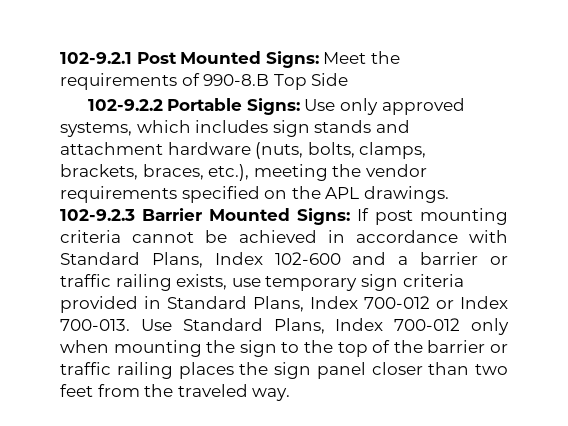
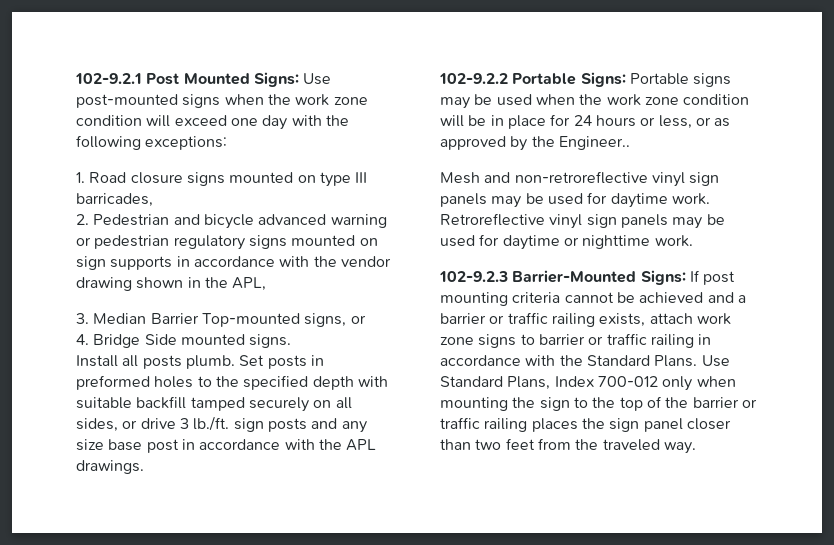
[323,51,400,64] [60,73,349,90] [87,98,465,115] [60,120,410,137] [60,142,427,159] [60,164,427,181] [60,186,449,203] [60,208,290,221] Meet the requirements of 990-8.B Top Side // 102-9.2.2 Portable Signs: Use only approved systems, which includes sign stands and attachment hardware (nuts, bolts, clamps, brackets, braces, etc.), meeting the vendor requirements specified on the APL drawings. 102-9.2.3 Barrier Mounted -> [303,73,332,85] [76,94,368,108] [76,115,349,130] [76,135,228,150] [76,172,368,187] [76,193,153,207] [76,214,387,229] [76,235,378,250] [76,256,391,270] [76,277,267,291] [76,313,366,327] [76,334,292,348] [76,355,324,369] [76,375,388,390] [76,396,352,412] [76,416,367,433] [76,439,377,453] [76,460,144,474] [439,72,732,87] [440,94,750,109] [440,114,731,129] [440,136,630,151] [440,171,720,187] [440,192,710,208] [440,213,725,229] [440,234,693,250] [439,270,637,283] Use post-mounted signs when the work zone condition will exceed one day with the following exceptions: // 1. Road closure signs mounted on type III barricades, // 2. Pedestrian and bicycle advanced warning or pedestrian regulatory signs mounted on sign supports in accordance with the vendor drawing shown in the APL, // 3. Median Barrier Top-mounted signs, or // 4. Bridge Side mounted signs. // Install all posts plumb. Set posts in preformed holes to the specified depth with suitable backfill tamped securely on all sides, or drive 3 lb./ft. sign posts and any size base post in accordance with the APL drawings. // 102-9.2.2 Portable Signs: Portable signs may be used when the work zone condition will be in place for 24 hours or less, or as approved by the Engineer.. // Mesh and non-retroreflective vinyl sign panels may be used for daytime work. Retroreflective vinyl sign panels may be used for daytime or nighttime work. // 102-9.2.3 Barrier-Mounted
[327,230,509,243] [60,252,341,268] in accordance with Standard Plans, Index 102-600 -> (704, 297) none
[231,274,464,291] [60,296,508,313] [60,319,130,331] use temporary sign criteria provided in Standard Plans, Index 700-012 or Index 700-013. -> [649,313,731,325] [440,333,712,348] [440,355,698,367] attach work zone signs to barrier or traffic railing in accordance with the Standard Plans.

